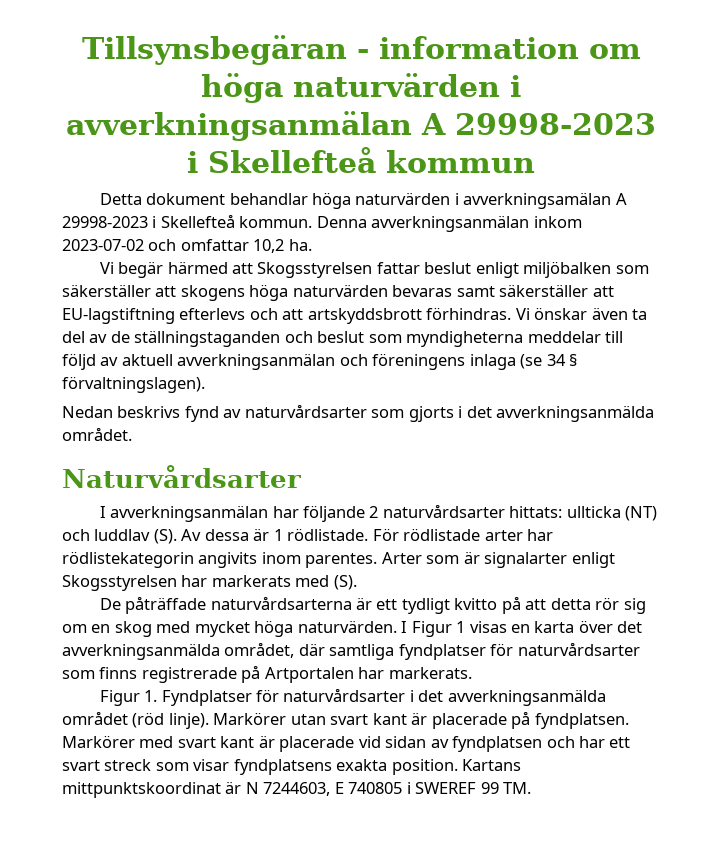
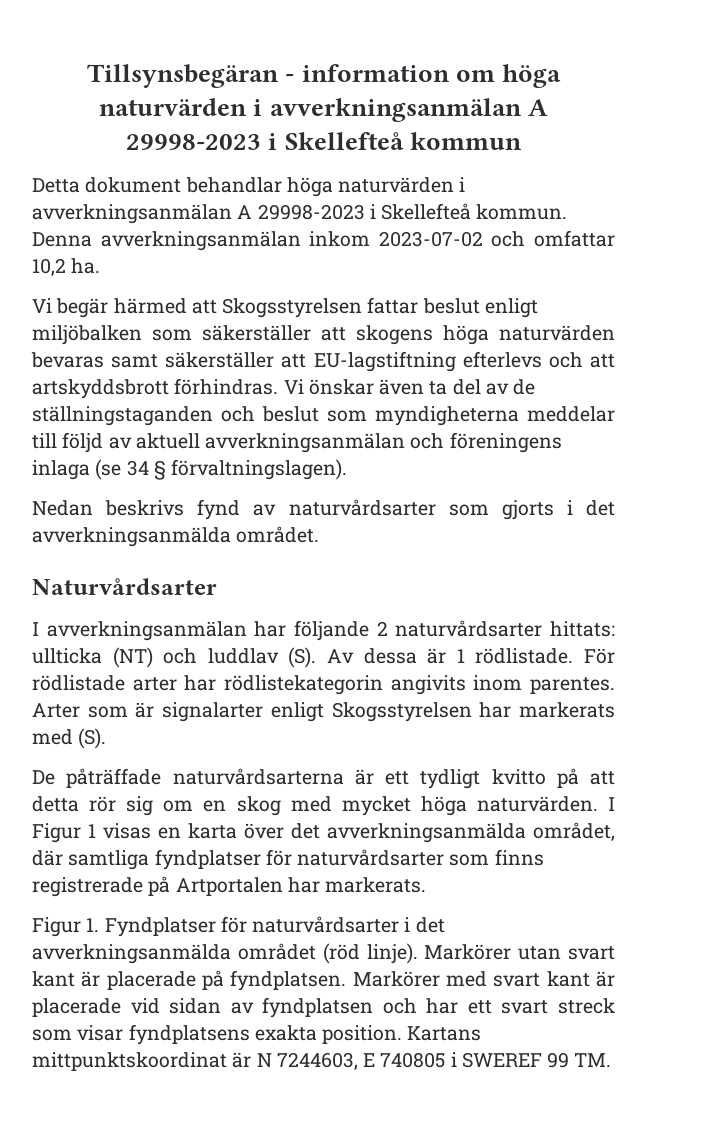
[463,192,612,209] avverkningsamälan -> [32,204,232,224] avverkningsanmälan

